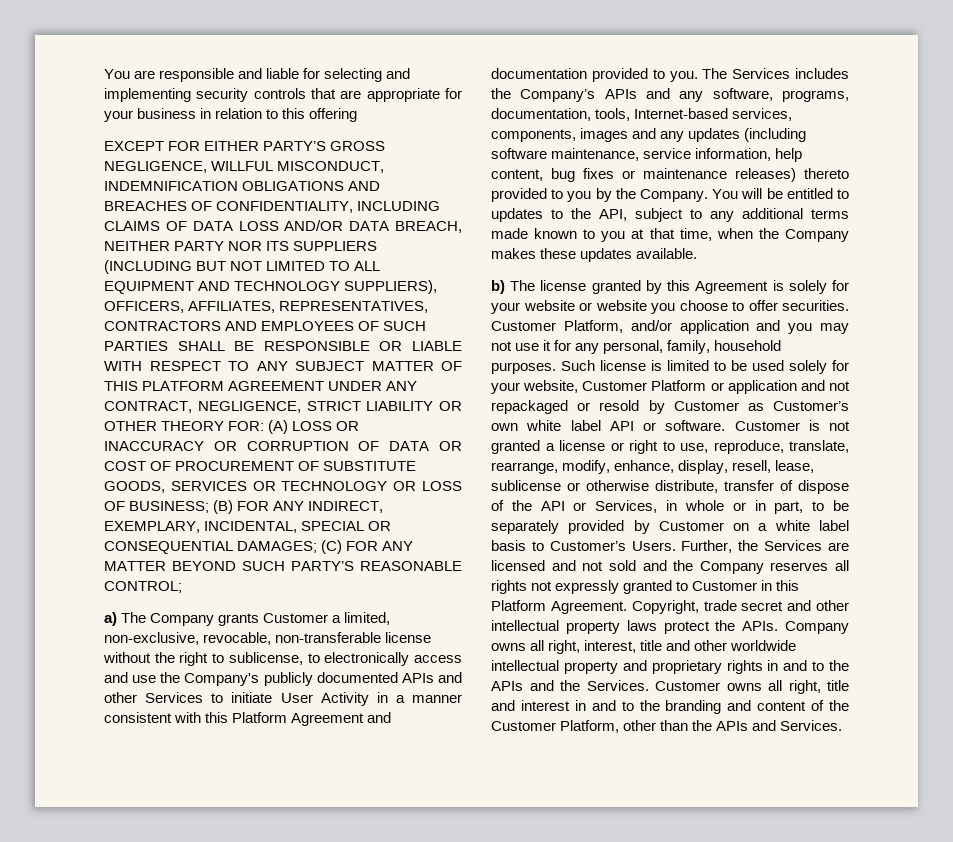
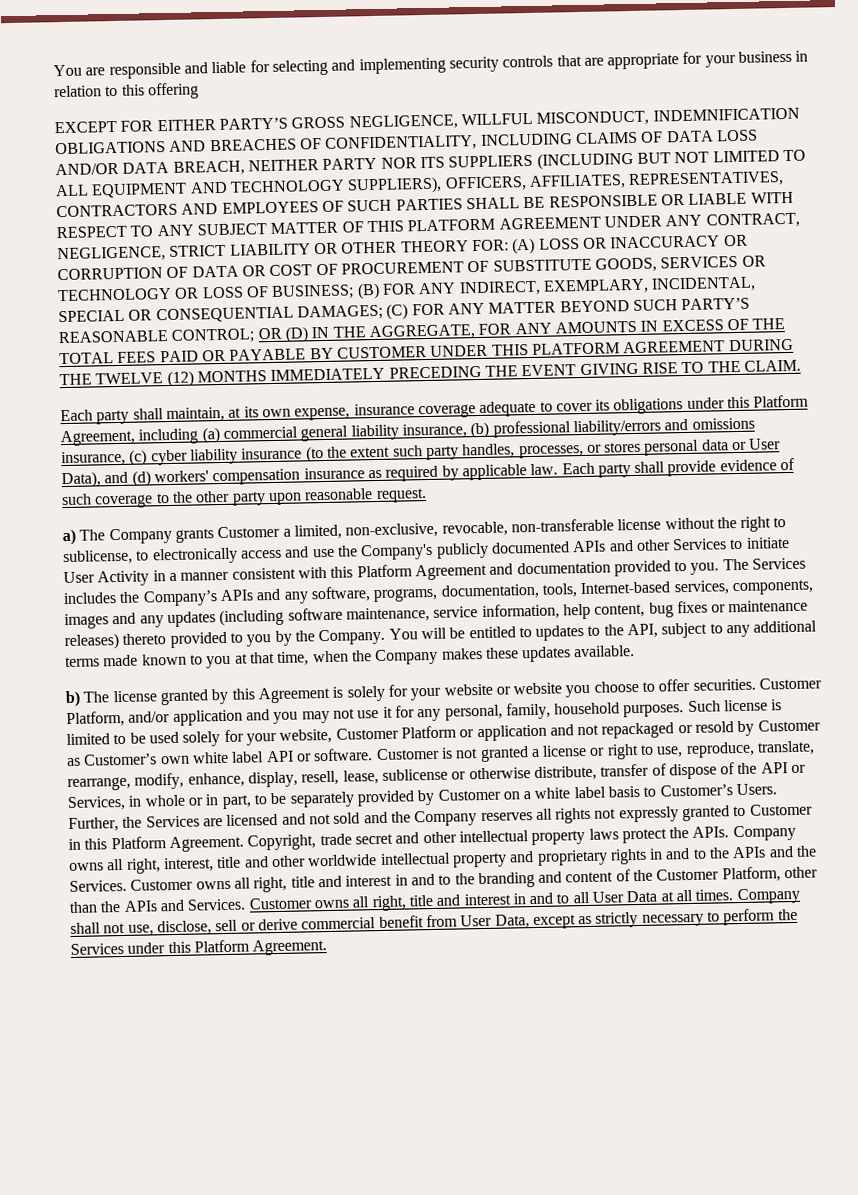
(182, 587) none -> [257,318,786,343] [59,338,794,365] [59,359,801,388] [60,394,810,425] [60,417,755,447] [61,438,782,467] [61,457,796,489] [61,488,427,509] OR (D) IN THE AGGREGATE, FOR ANY AMOUNTS IN EXCESS OF THE TOTAL FEES PAID OR PAYABLE BY CUSTOMER UNDER THIS PLATFORM AGREEMENT DURING THE TWELVE (12) MONTHS IMMEDIATELY PRECEDING THE EVENT GIVING RISE TO THE CLAIM. // Each party shall maintain, at its own expense, insurance coverage adequate to cover its obligations under this Platform Agreement, including (a) commercial general liability insurance, (b) professional liability/errors and omissions insurance, (c) cyber liability insurance (to the extent such party handles, processes, or stores personal data or User Data), and (d) workers' compensation insurance as required by applicable law. Each party shall provide evidence of such coverage to the other party upon reasonable request.
(843, 725) none -> [248,887,800,912] [70,908,798,936] [70,939,328,956] Customer owns all right, title and interest in and to all User Data at all times. Company shall not use, disclose, sell or derive commercial benefit from User Data, except as strictly necessary to perform the Services under this Platform Agreement.

